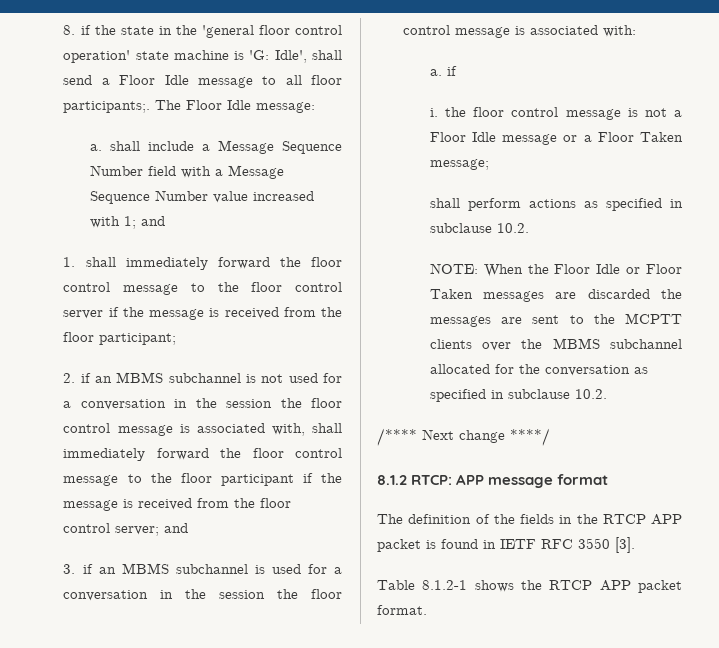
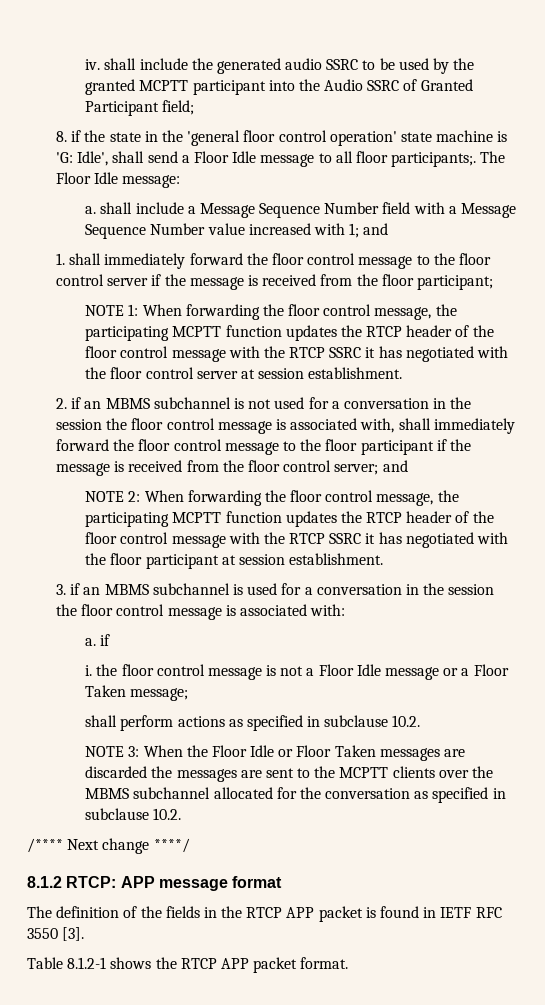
(63, 30) none -> [85,58,475,74] [85,79,473,95] [85,100,195,116] iv. shall include the generated audio SSRC to be used by the granted MCPTT participant into the Audio SSRC of Granted Participant field; //
(177, 339) none -> [85,304,457,320] [85,325,494,341] [85,346,509,362] [85,367,403,379] // NOTE 1: When forwarding the floor control message, the participating MCPTT function updates the RTCP header of the floor control message with the RTCP SSRC it has negotiated with the floor control server at session establishment.
(189, 528) none -> [85,490,459,506] [85,511,494,527] [85,532,509,548] [85,553,384,569] // NOTE 2: When forwarding the floor control message, the participating MCPTT function updates the RTCP header of the floor control message with the RTCP SSRC it has negotiated with the floor participant at session establishment.
[429,263,478,274] NOTE: -> [85,746,140,757] NOTE 3:

